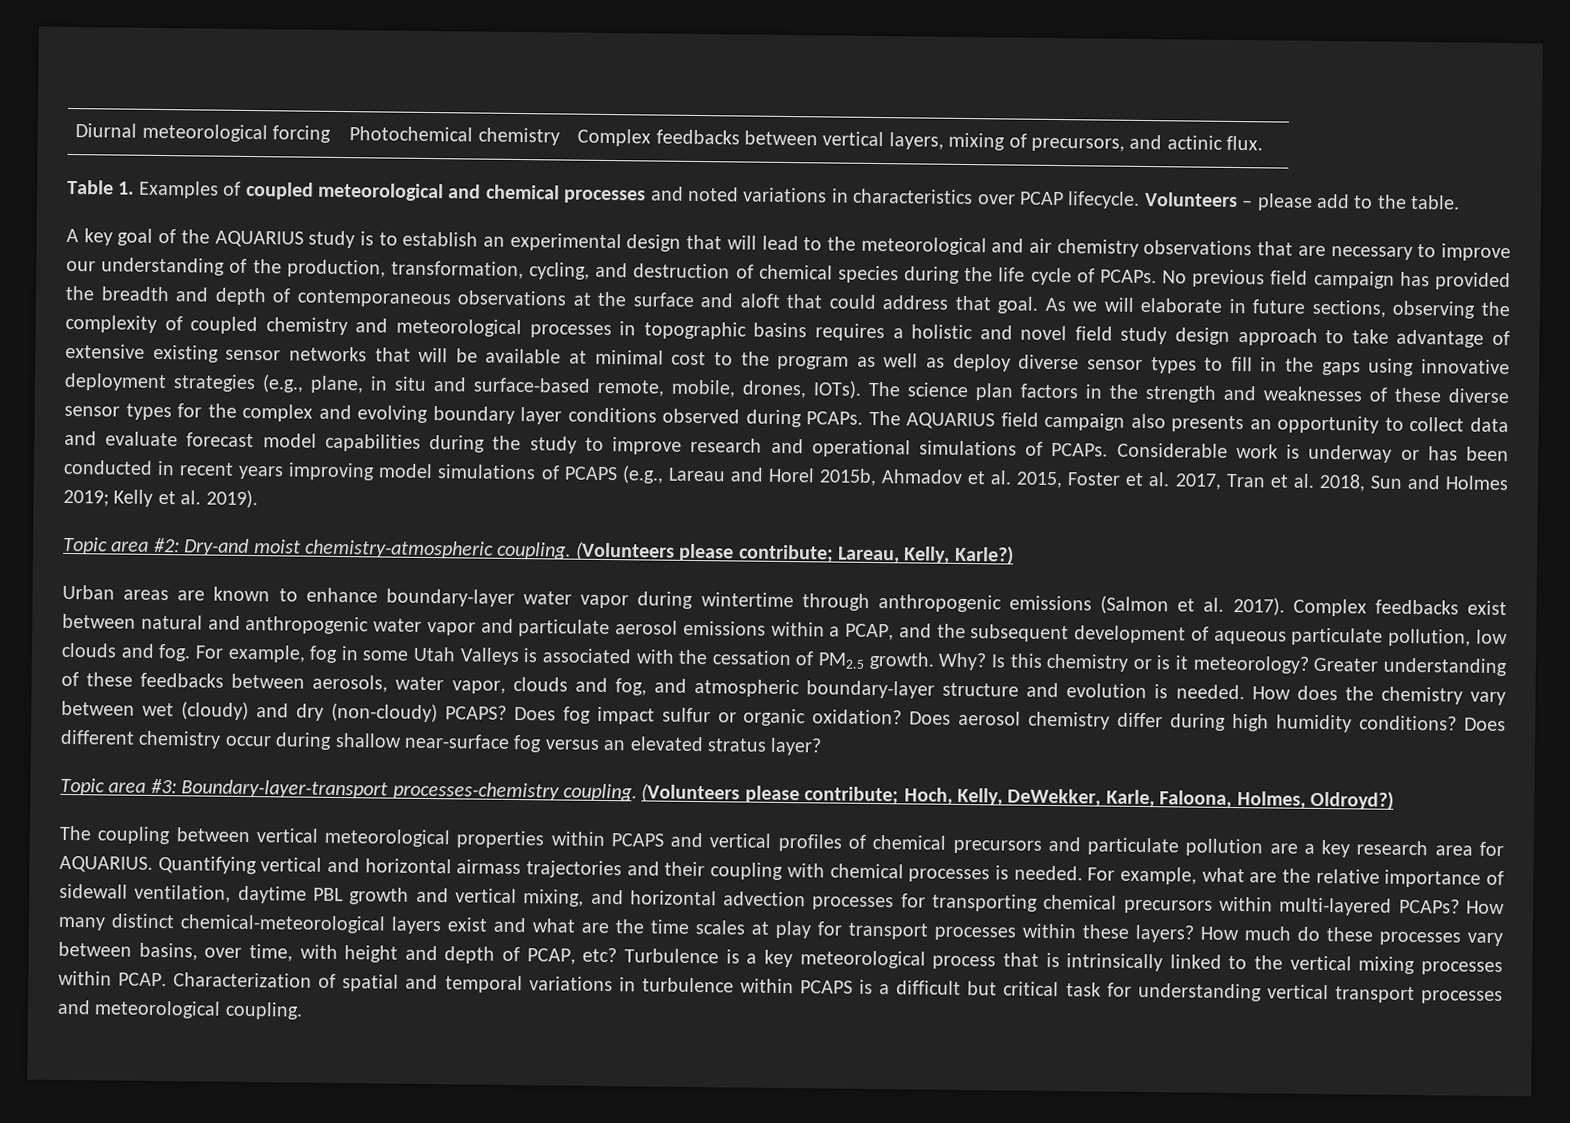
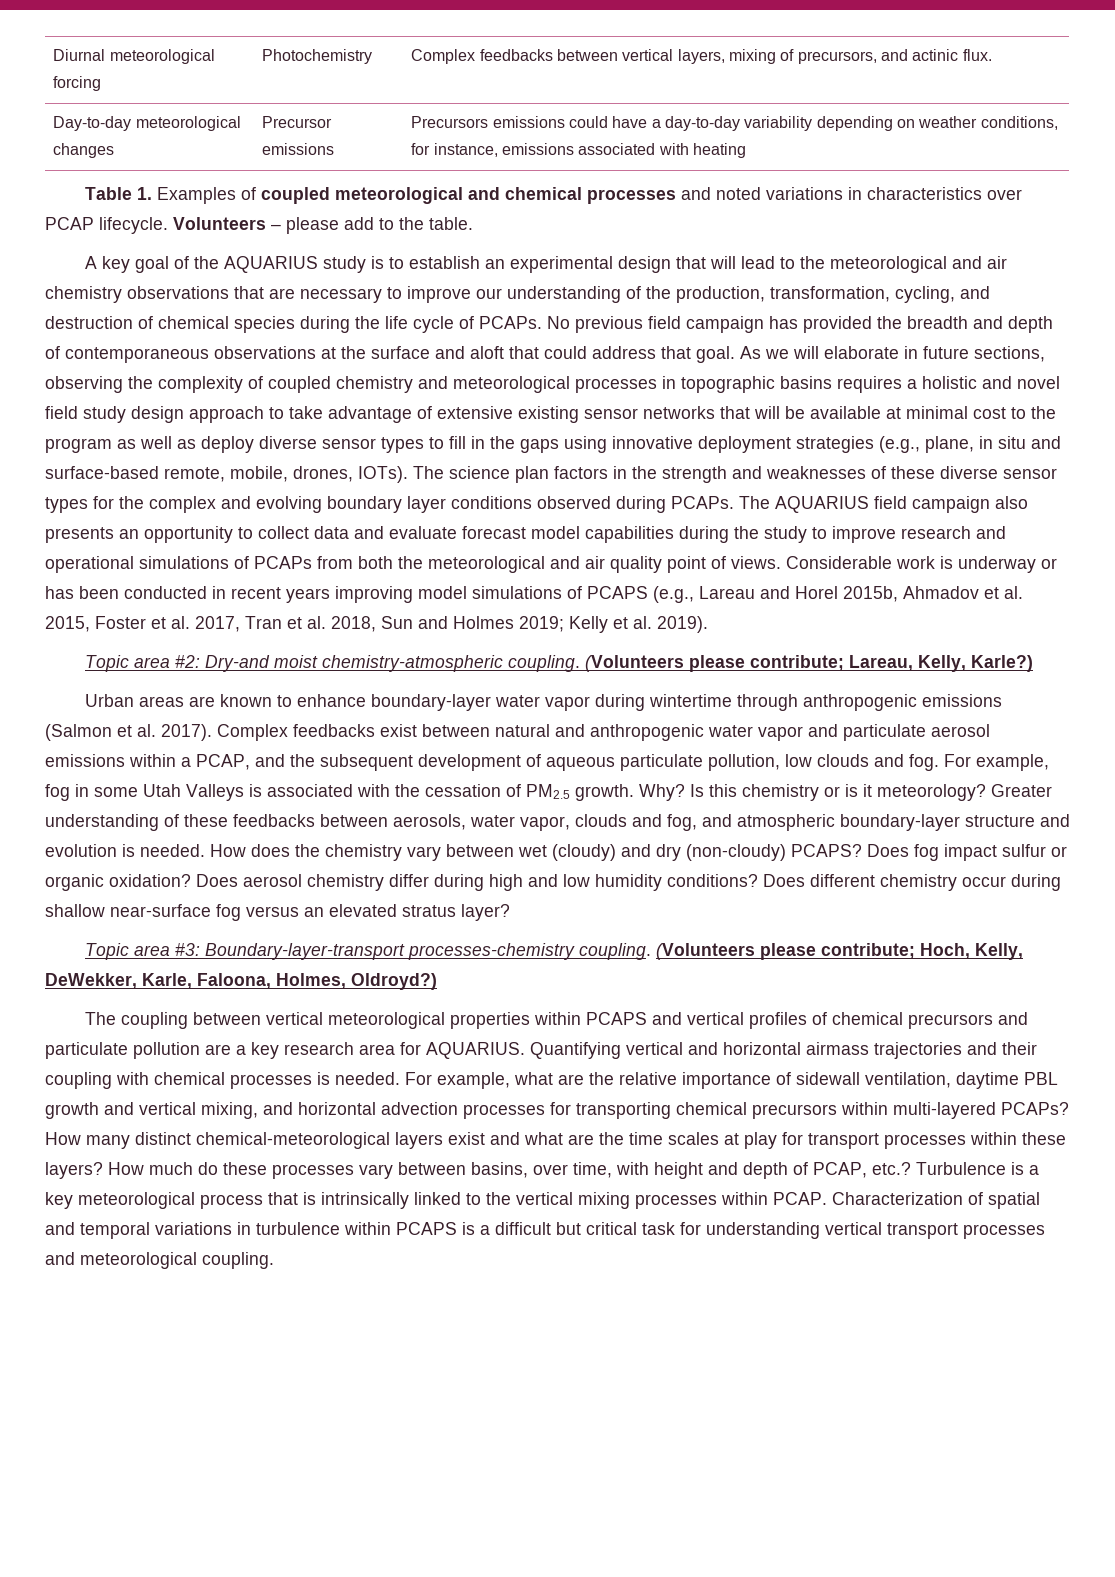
[349,126,560,146] Photochemical chemistry -> [262,49,373,64] Photochemistry
(1264, 143) none -> [53,116,241,131] [53,143,115,158] [262,116,333,128] [262,143,335,155] [411,116,1058,131] [411,143,746,158] // Day-to-day meteorological changes | Precursor emissions | Precursors emissions could have a day-to-day variability depending on weather conditions, for instance, emissions associated with heating
[1051,442,1109,457] PCAPs. -> [254,556,781,573] PCAPs from both the meteorological and air quality point of views.
(1270, 723) none -> [528,874,590,887] and low
[582,947,618,963] etc? -> [872,1162,911,1175] etc.?

